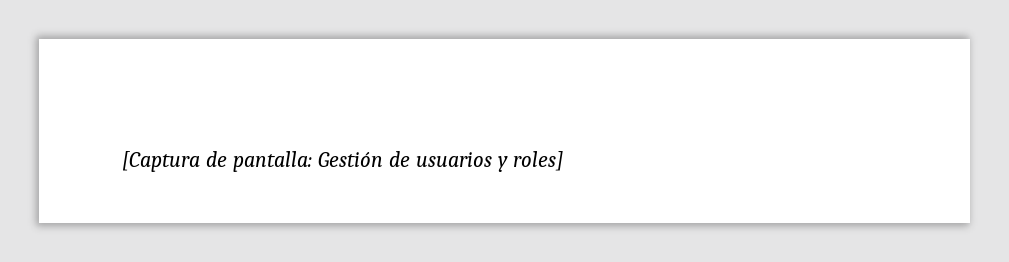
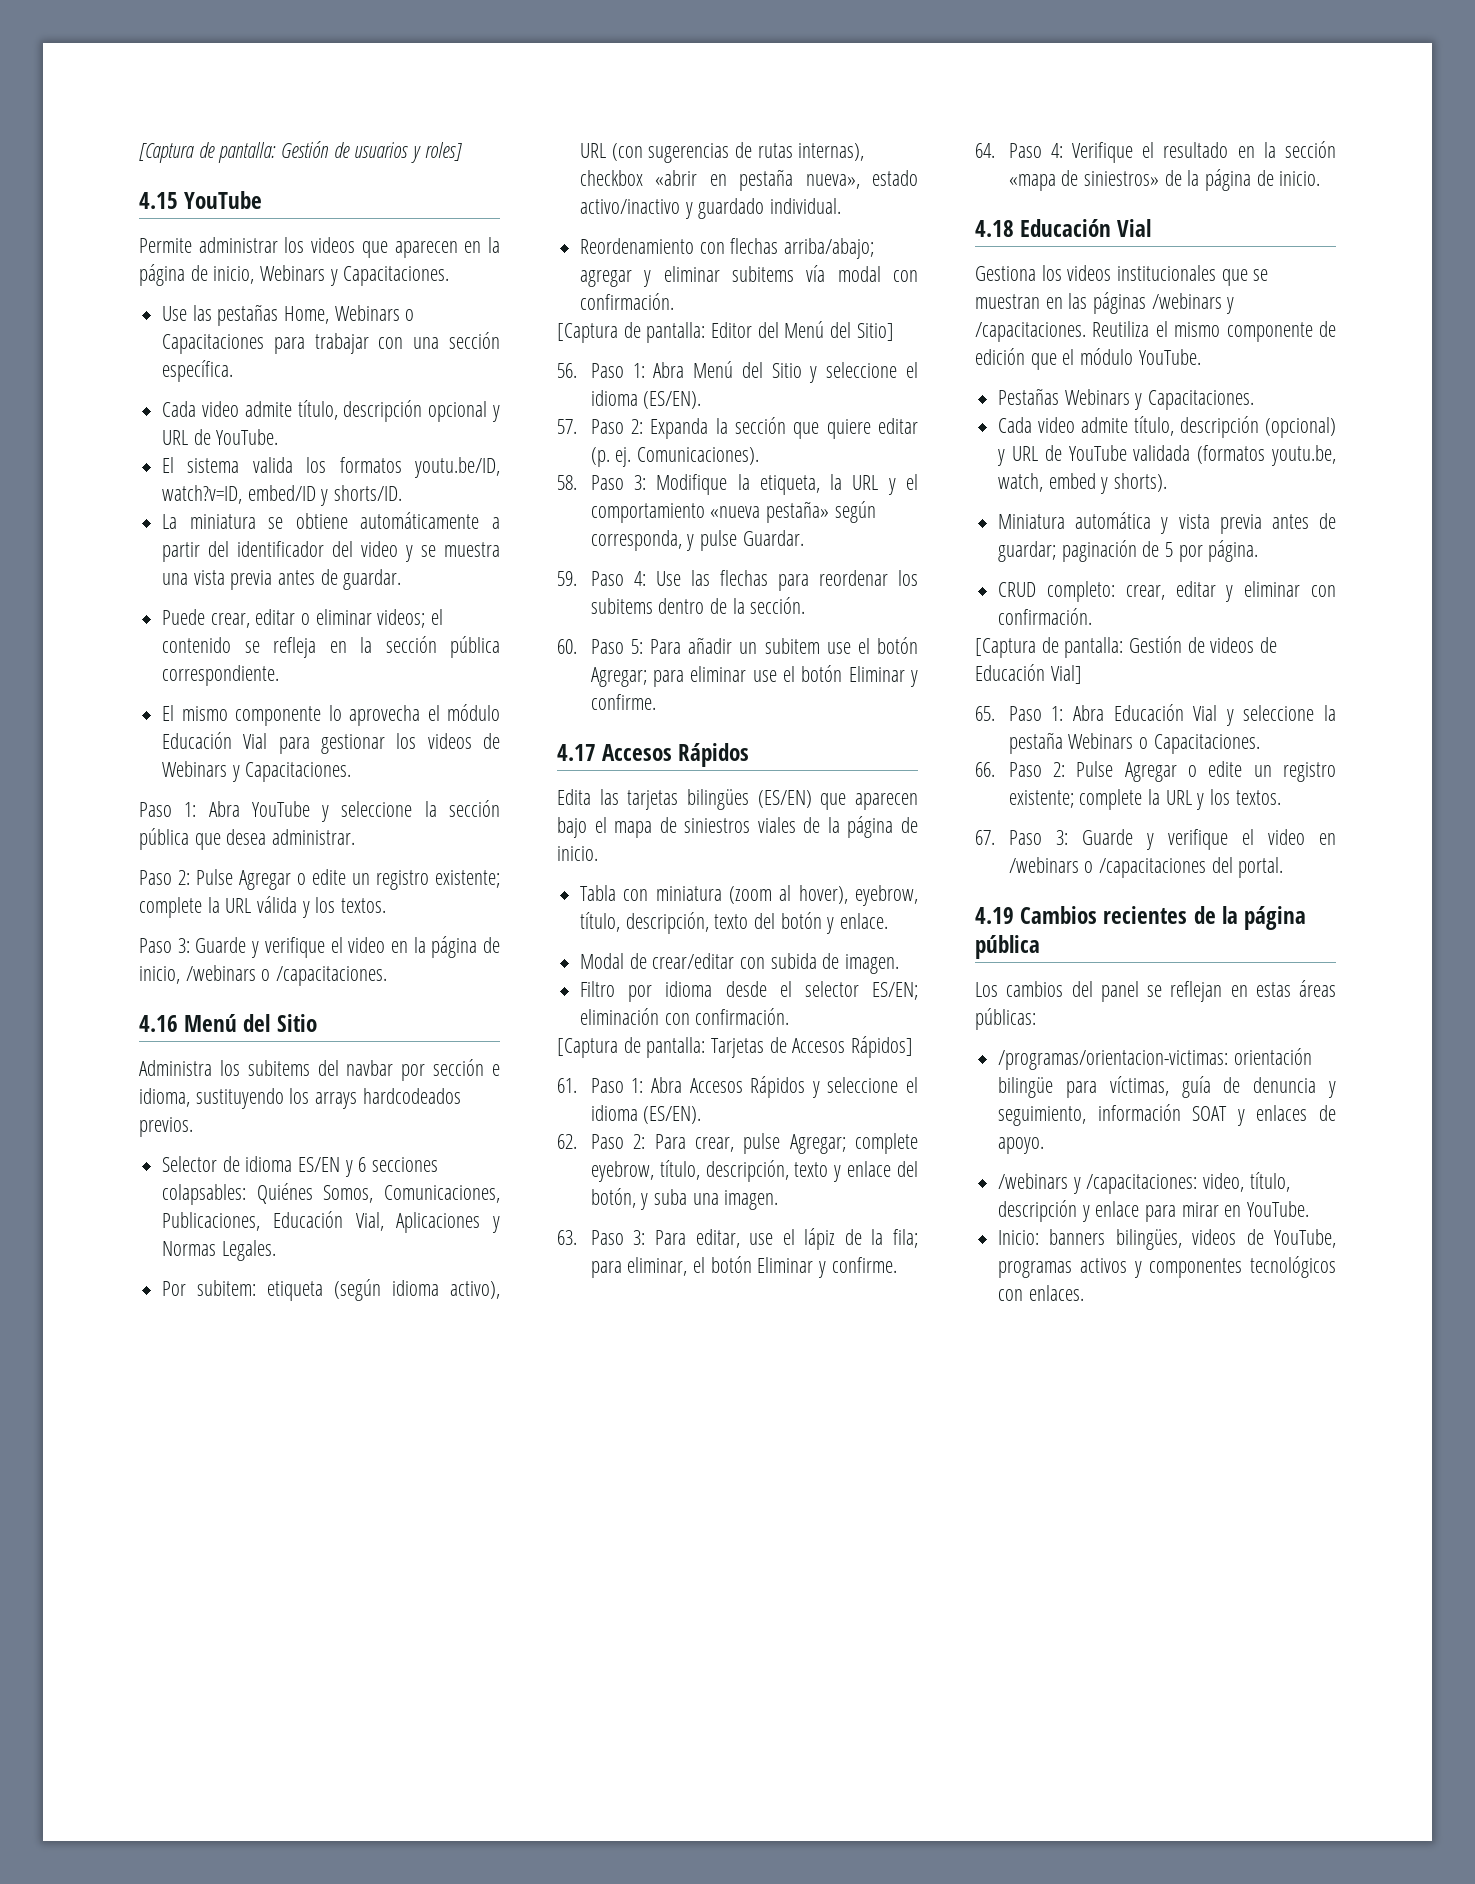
(563, 161) none -> [139,191,263,209] [139,237,501,258] [139,264,450,286] [162,304,415,326] [162,332,500,354] [162,360,234,382] [162,400,500,422] [162,429,279,445] [162,457,501,478] [162,485,403,506] [162,512,500,529] [162,541,500,562] [162,569,402,590] [162,609,444,628] [162,636,500,658] [162,665,280,686] [162,704,500,726] [162,732,500,754] [162,761,352,782] [139,800,500,822] [139,828,356,850] [139,869,500,890] [139,896,387,918] [139,936,500,958] [139,965,388,986] [139,1014,317,1032] [139,1059,500,1081] [139,1088,461,1109] [139,1117,193,1137] [162,1156,439,1177] [162,1183,500,1205] [162,1211,500,1233] [162,1240,276,1261] [162,1279,500,1301] [580,142,865,163] [580,169,918,191] [580,198,842,219] [580,238,875,259] [580,265,918,287] [580,293,675,310] [557,321,894,343] [557,361,918,383] [590,390,702,409] [557,417,918,439] [590,447,760,467] [557,474,918,495] [590,501,876,523] [590,530,804,551] [557,570,918,591] [590,597,806,614] [557,637,918,654] [590,665,918,687] [590,694,656,710] [557,743,750,767] [557,789,918,810] [557,816,918,838] [557,846,598,861] [580,885,919,906] [580,912,889,934] [580,953,900,974] [580,981,918,1002] [580,1008,790,1025] [557,1036,914,1058] [557,1076,918,1098] [590,1105,702,1124] [557,1133,918,1154] [590,1160,918,1182] [590,1188,779,1210] [557,1228,918,1250] [590,1256,897,1278] [975,141,1336,163] [1008,169,1321,191] [975,219,1152,237] [975,265,1269,286] [975,292,1235,314] [975,321,1336,342] [975,348,1201,370] [998,388,1255,410] [998,416,1336,438] [997,445,1336,466] [998,473,1168,494] [998,512,1336,534] [998,540,1259,562] [998,581,1336,602] [998,608,1093,625] [975,636,1278,658] [975,664,1082,684] [975,704,1336,726] [1008,732,1260,754] [975,761,1336,782] [1008,789,1281,810] [975,829,1336,850] [1008,857,1284,878] [975,906,1307,930] [975,935,1040,959] [975,980,1336,1002] [975,1008,1036,1030] [998,1048,1312,1070] [998,1076,1336,1098] [998,1104,1336,1126] [998,1137,1045,1154] [998,1172,1290,1194] [998,1200,1310,1222] [998,1229,1337,1250] [998,1256,1336,1278] [998,1285,1084,1301] // 4.15 YouTube // Permite administrar los videos que aparecen en la página de inicio, Webinars y Capacitaciones. // Use las pestañas Home, Webinars o Capacitaciones para trabajar con una sección específica. // Cada video admite título, descripción opcional y URL de YouTube. // El sistema valida los formatos youtu.be/ID, watch?v=ID, embed/ID y shorts/ID. // La miniatura se obtiene automáticamente a partir del identificador del video y se muestra una vista previa antes de guardar. // Puede crear, editar o eliminar videos; el contenido se refleja en la sección pública correspondiente. // El mismo componente lo aprovecha el módulo Educación Vial para gestionar los videos de Webinars y Capacitaciones. // Paso 1: Abra YouTube y seleccione la sección pública que desea administrar. // Paso 2: Pulse Agregar o edite un registro existente; complete la URL válida y los textos. // Paso 3: Guarde y verifique el video en la página de inicio, /webinars o /capacitaciones. // 4.16 Menú del Sitio // Administra los subitems del navbar por sección e idioma, sustituyendo los arrays hardcodeados previos. // Selector de idioma ES/EN y 6 secciones colapsables: Quiénes Somos, Comunicaciones, Publicaciones, Educación Vial, Aplicaciones y Normas Legales. // Por subitem: etiqueta (según idioma activo), URL (con sugerencias de rutas internas), checkbox «abrir en pestaña nueva», estado activo/inactivo y guardado individual. // Reordenamiento con flechas arriba/abajo; agregar y eliminar subitems vía modal con confirmación. // [Captura de pantalla: Editor del Menú del Sitio] // 56. Paso 1: Abra Menú del Sitio y seleccione el idioma (ES/EN). // 57. Paso 2: Expanda la sección que quiere editar (p. ej. Comunicaciones). // 58. Paso 3: Modifique la etiqueta, la URL y el comportamiento «nueva pestaña» según corresponda, y pulse Guardar. // 59. Paso 4: Use las flechas para reordenar los subitems dentro de la sección. // 60. Paso 5: Para añadir un subitem use el botón Agregar; para eliminar use el botón Eliminar y confirme. // 4.17 Accesos Rápidos // Edita las tarjetas bilingües (ES/EN) que aparecen bajo el mapa de siniestros viales de la página de inicio. // Tabla con miniatura (zoom al hover), eyebrow, título, descripción, texto del botón y enlace. // Modal de crear/editar con subida de imagen. // Filtro por idioma desde el selector ES/EN; eliminación con confirmación. // [Captura de pantalla: Tarjetas de Accesos Rápidos] // 61. Paso 1: Abra Accesos Rápidos y seleccione el idioma (ES/EN). // 62. Paso 2: Para crear, pulse Agregar; complete eyebrow, título, descripción, texto y enlace del botón, y suba una imagen. // 63. Paso 3: Para editar, use el lápiz de la fila; para eliminar, el botón Eliminar y confirme. // 64. Paso 4: Verifique el resultado en la sección «mapa de siniestros» de la página de inicio. // 4.18 Educación Vial // Gestiona los videos institucionales que se muestran en las páginas /webinars y /capacitaciones. Reutiliza el mismo componente de edición que el módulo YouTube. // Pestañas Webinars y Capacitaciones. // Cada video admite título, descripción (opcional) y URL de YouTube validada (formatos youtu.be, watch, embed y shorts). // Miniatura automática y vista previa antes de guardar; paginación de 5 por página. // CRUD completo: crear, editar y eliminar con confirmación. // [Captura de pantalla: Gestión de videos de Educación Vial] // 65. Paso 1: Abra Educación Vial y seleccione la pestaña Webinars o Capacitaciones. // 66. Paso 2: Pulse Agregar o edite un registro existente; complete la URL y los textos. // 67. Paso 3: Guarde y verifique el video en /webinars o /capacitaciones del portal. // 4.19 Cambios recientes de la página pública // Los cambios del panel se reflejan en estas áreas públicas: // /programas/orientacion-victimas: orientación bilingüe para víctimas, guía de denuncia y seguimiento, información SOAT y enlaces de apoyo. // /webinars y /capacitaciones: video, título, descripción y enlace para mirar en YouTube. // Inicio: banners bilingües, videos de YouTube, programas activos y componentes tecnológicos con enlaces.

